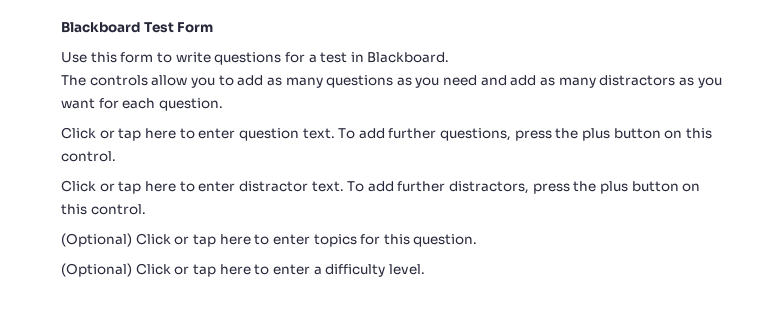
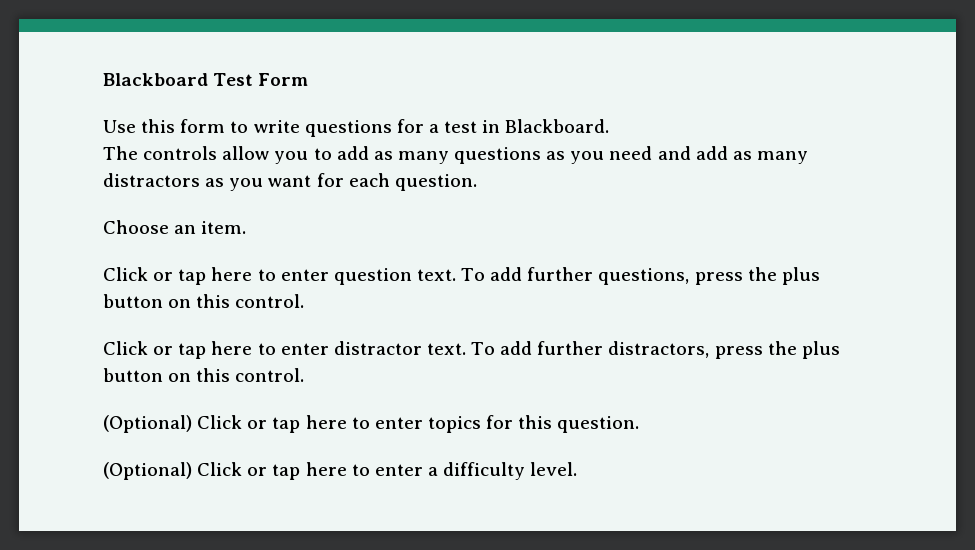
(223, 104) none -> [103,220,247,234] // Choose an item.

